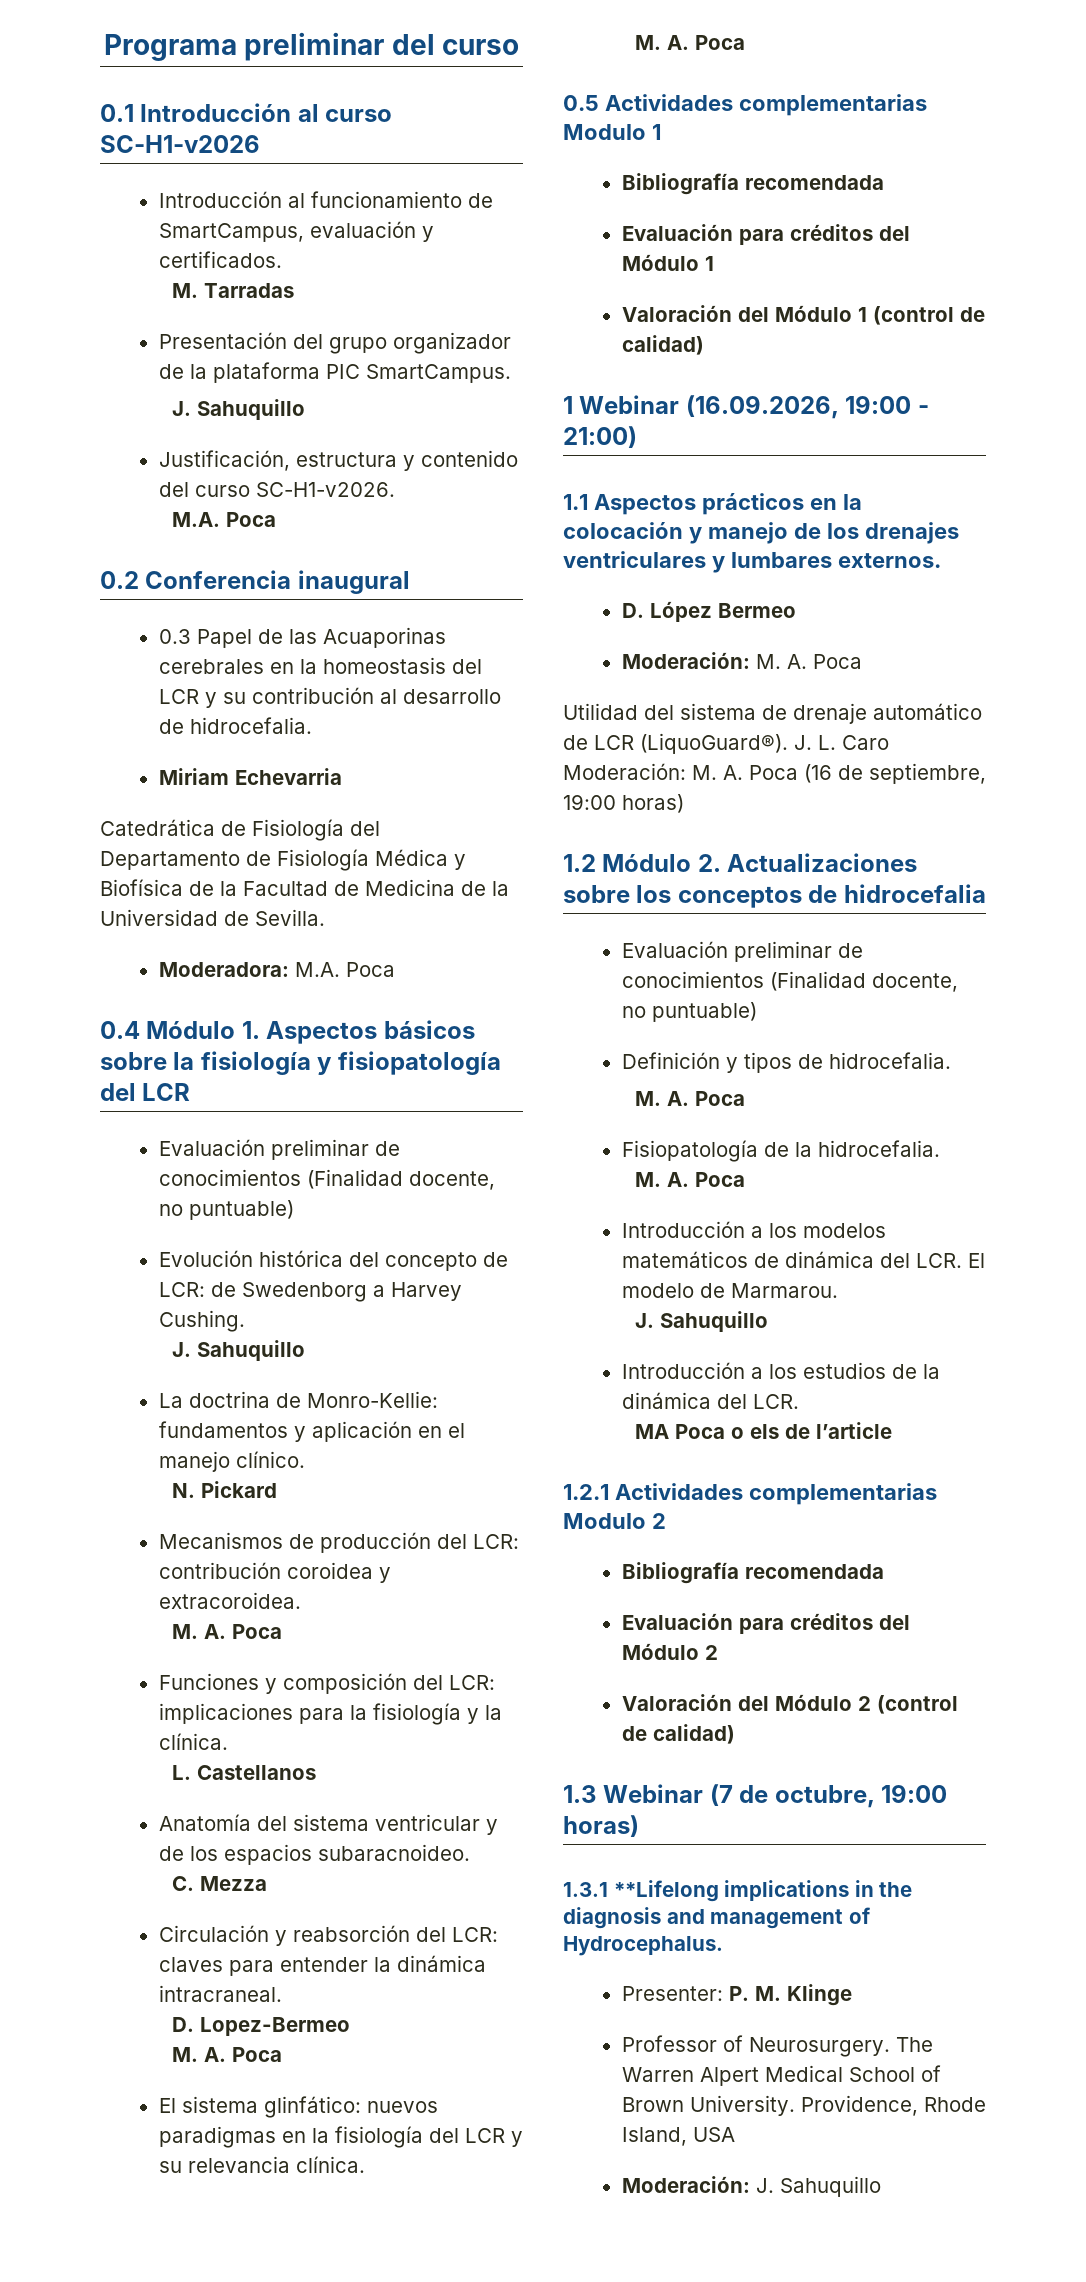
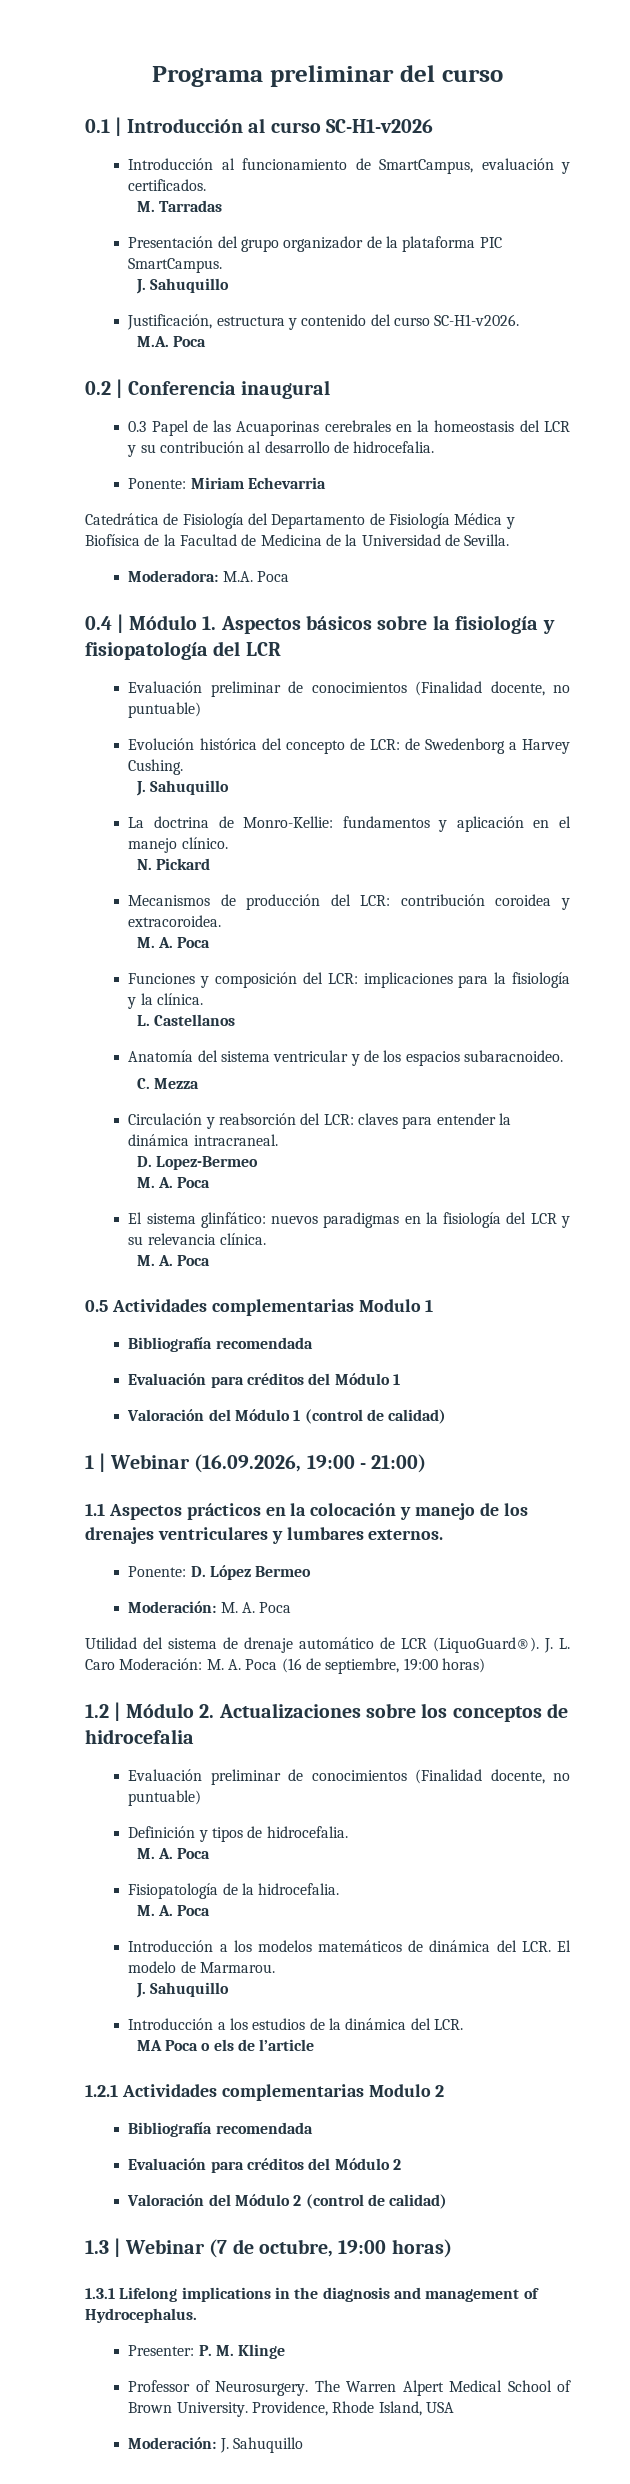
(134, 113) none -> [115,117,122,136] |
(139, 580) none -> [116,379,123,398] |
(312, 725) none -> [128,478,187,489] Ponente:
(140, 1030) none -> [117,614,124,633] |
(573, 405) none -> [99,1453,106,1472] |
(941, 560) none -> [128,1566,187,1577] Ponente:
(596, 863) none -> [114,1702,121,1721] |
(597, 1794) none -> [114,2238,121,2257] |
[613,1880,719,1902] **Lifelong -> [119,2287,178,2302] Lifelong

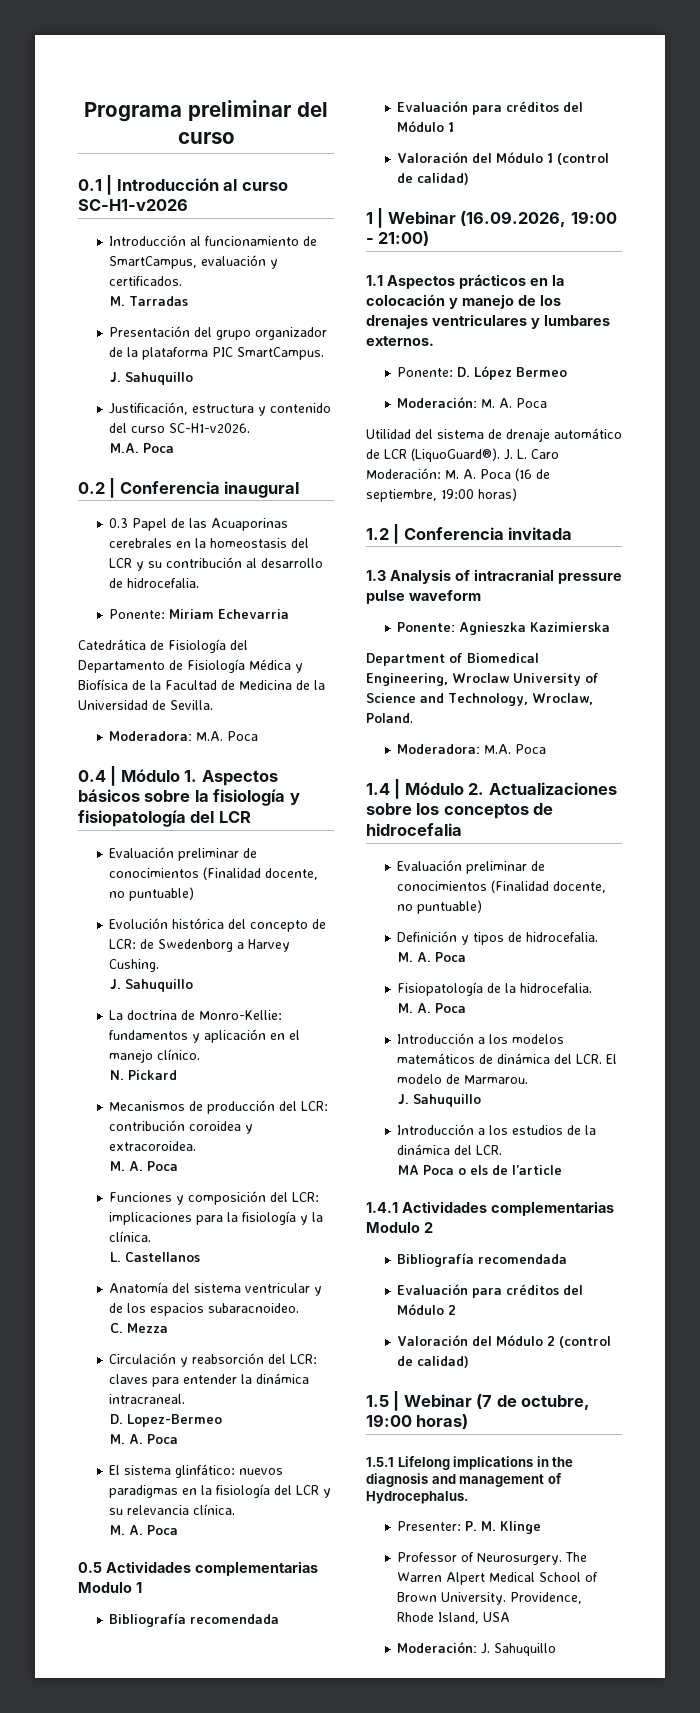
(121, 1711) none -> [403,527,573,540] [366,569,622,584] [366,590,481,604] [397,622,611,635] [366,653,539,666] [366,673,599,686] [366,693,593,706] [366,713,413,723] [397,744,547,754] [366,779,401,799] Conferencia invitada // 1.3 Analysis of intracranial pressure pulse waveform // Ponente: Agnieszka Kazimierska // Department of Biomedical Engineering, Wroclaw University of Science and Technology, Wroclaw, Poland. // Moderadora: M.A. Poca // 1.4 |
[85,2084,118,2097] 1.2.1 -> [366,1202,398,1213] 1.4.1
[85,2240,109,2254] 1.3 -> [366,1395,389,1407] 1.5
[85,2288,115,2299] 1.3.1 -> [366,1457,394,1467] 1.5.1

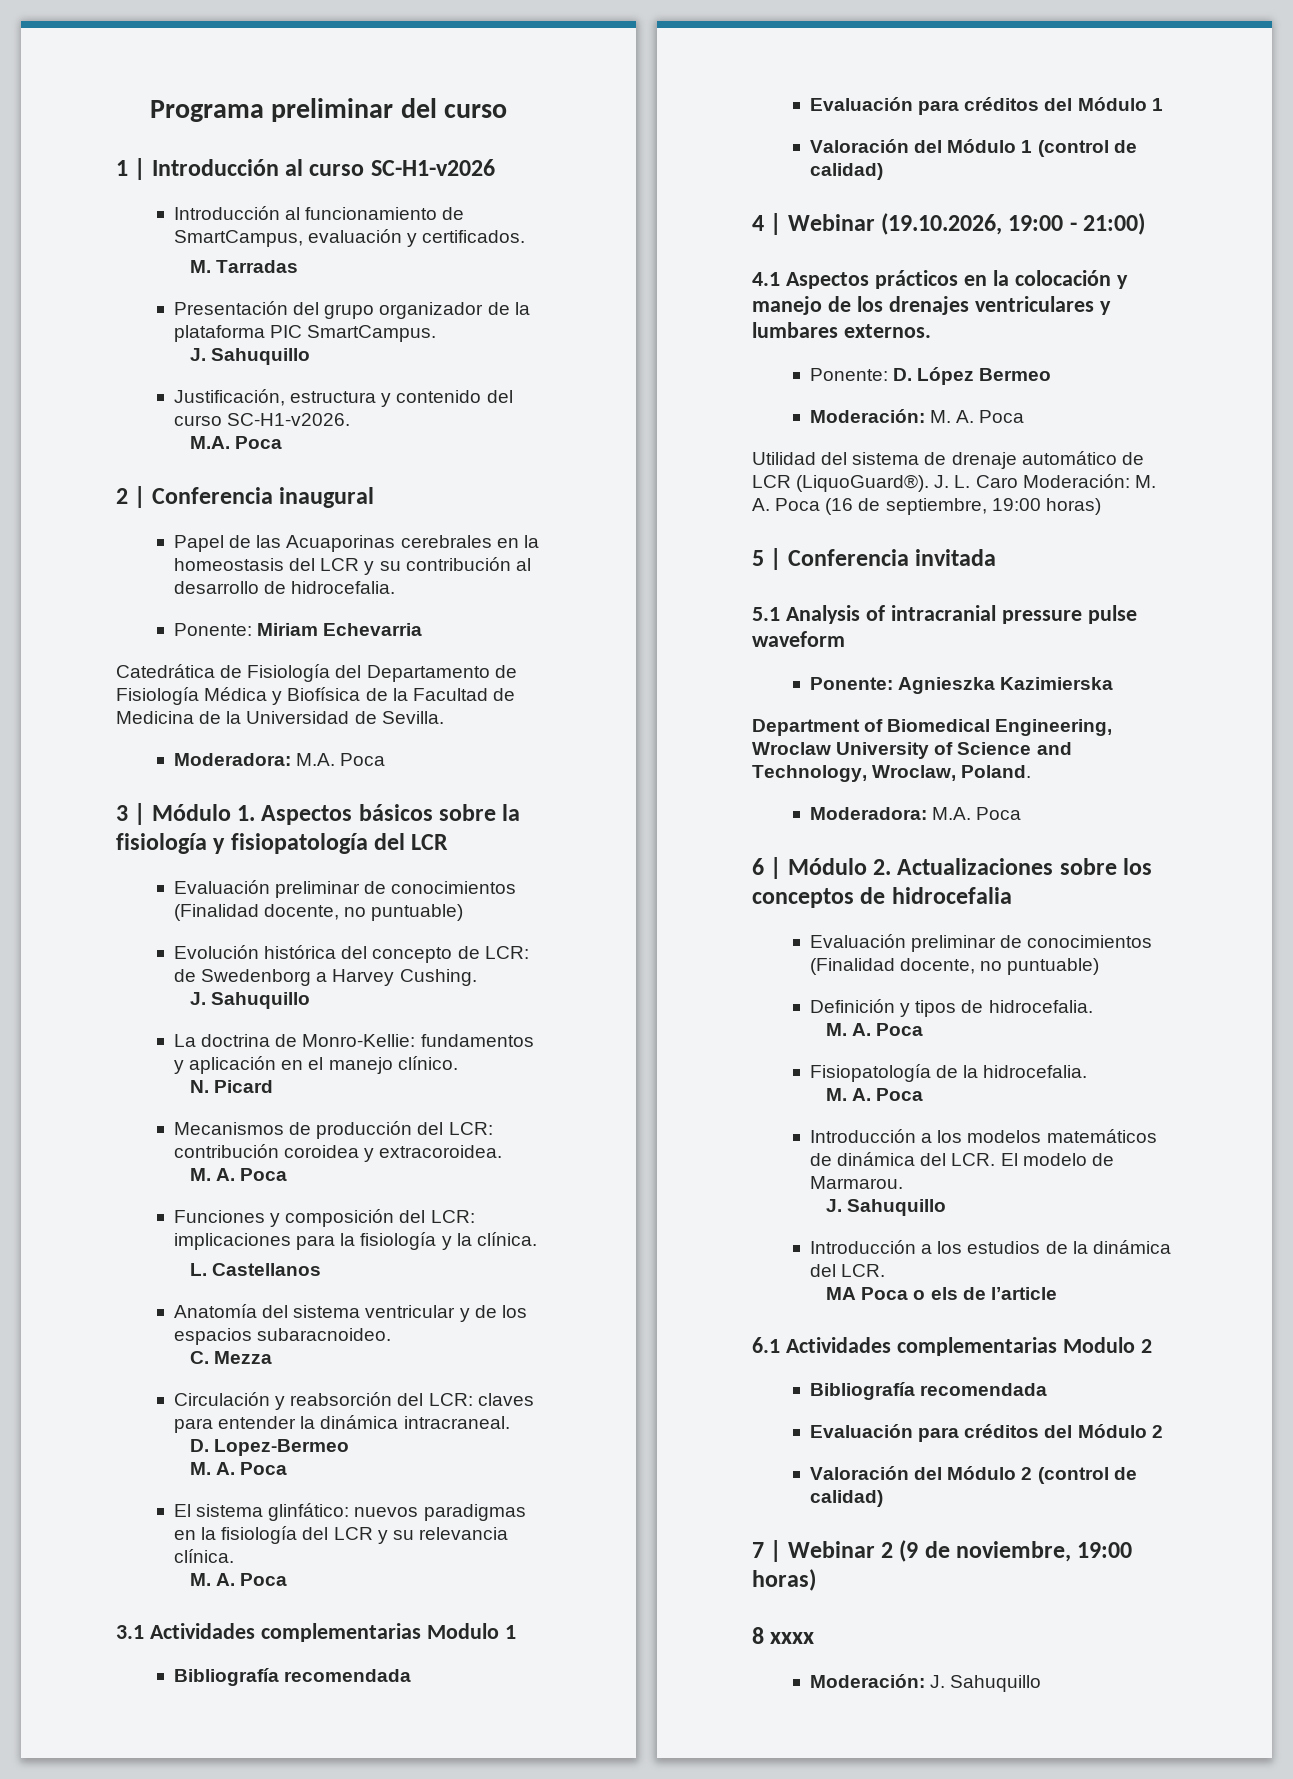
[78,179,102,191] 0.1 -> [116,160,128,176] 1
[78,482,105,494] 0.2 -> [116,488,128,504] 2
[109,518,129,528] 0.3 -> (375, 497) none
[78,770,106,782] 0.4 -> [116,805,128,821] 3
[127,1070,177,1080] Pickard -> [214,1080,274,1093] Picard
[78,1562,102,1573] 0.5 -> [116,1625,144,1639] 3.1
[366,208,567,228] 1 | Webinar (16.09.2026, -> [752,213,1003,235] 4 | Webinar (19.10.2026,
[366,275,383,286] 1.1 -> [752,272,780,286] 4.1
[366,528,389,540] 1.2 -> [752,550,764,566] 5
[366,570,386,581] 1.3 -> [752,607,780,621] 5.1
[366,783,390,795] 1.4 -> [752,858,764,875] 6
[366,1202,398,1213] 1.4.1 -> [752,1337,780,1353] 6.1
[366,1391,591,1411] [366,1414,469,1429] [366,1456,574,1470] [366,1473,562,1487] [366,1491,468,1504] [397,1521,542,1534] [397,1552,588,1565] [397,1572,599,1585] [397,1592,583,1605] [397,1612,511,1624] 1.5 | Webinar (7 de octubre, 19:00 horas) // 1.5.1 Lifelong implications in the diagnosis and management of Hydrocephalus. // Presenter: P. M. Klinge // Professor of Neurosurgery. The Warren Alpert Medical School of Brown University. Providence, Rhode Island, USA -> [752,1540,1133,1562] [752,1569,816,1591] [752,1627,815,1644] 7 | Webinar 2 (9 de noviembre, 19:00 horas) // 8 xxxx

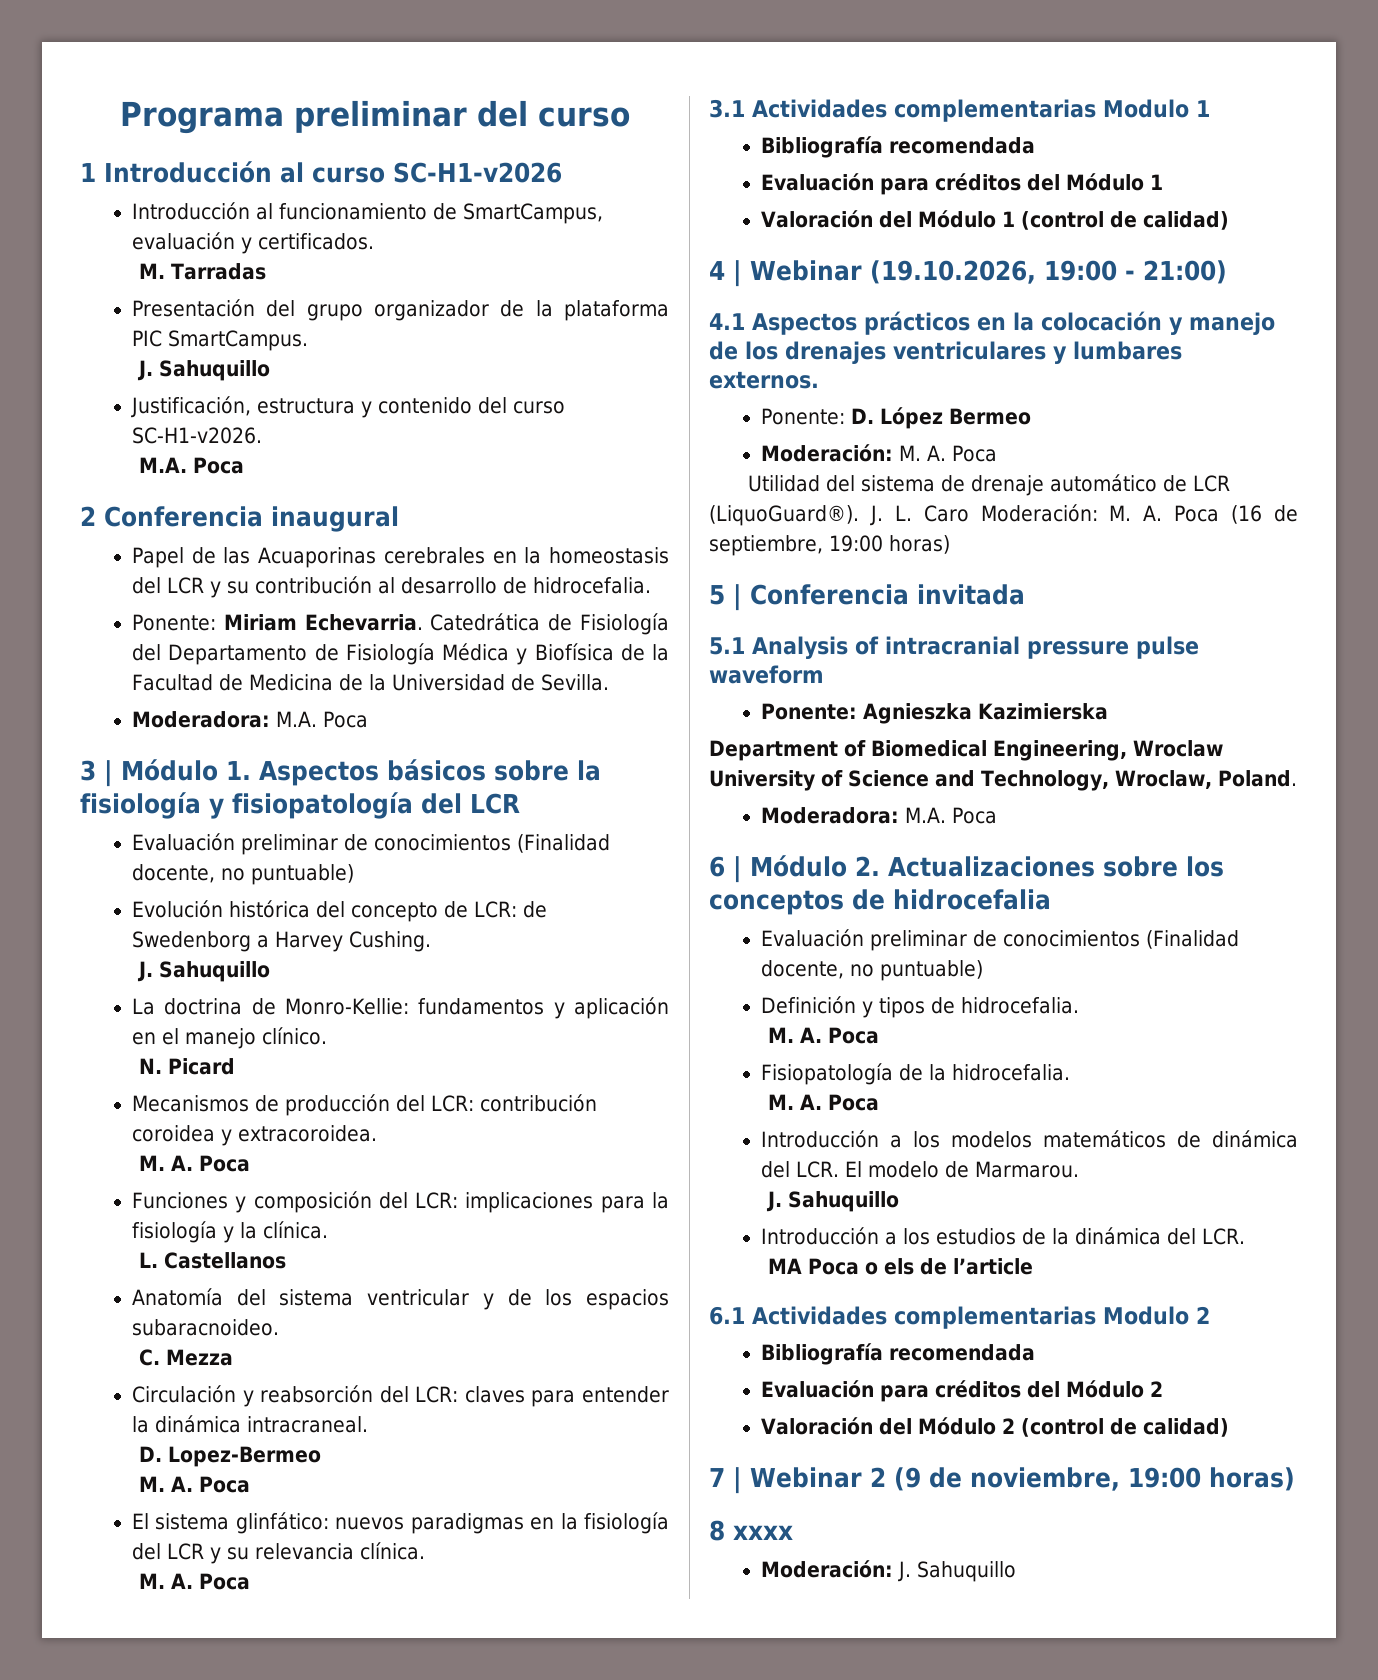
[134,158,146,180] | -> (96, 172) none
[134,486,146,508] | -> (96, 516) none
[323,623,423,636] Echevarria // -> [304,614,423,631] Echevarria.

